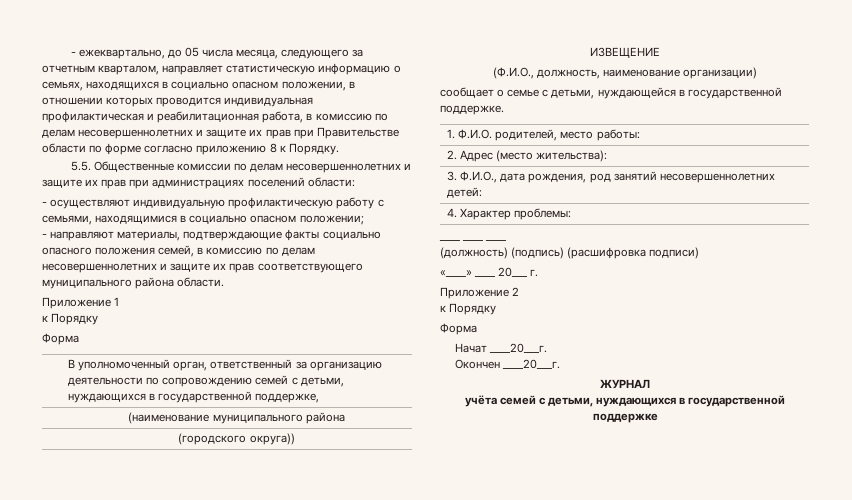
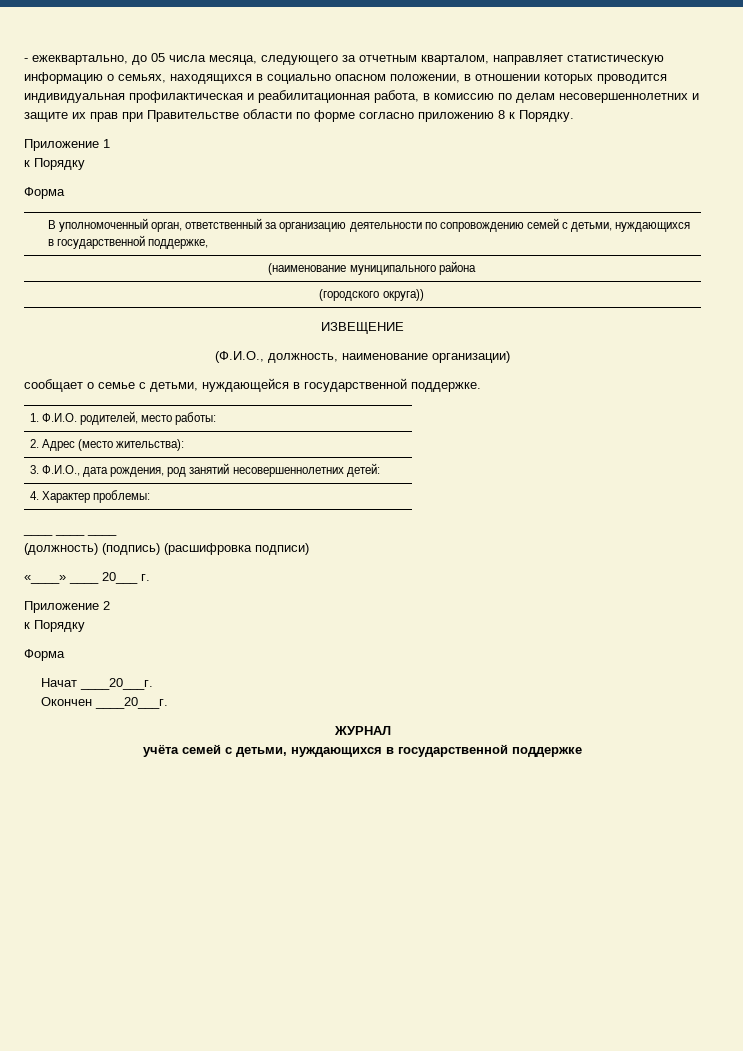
[70,161,412,173] [42,177,355,189] [42,197,384,209] [42,215,364,225] [42,229,381,241] [42,245,315,257] [42,263,363,273] [42,277,225,289] // 5.5. Общественные комиссии по делам несовершеннолетних и защите их прав при администрациях поселений области: // - осуществляют индивидуальную профилактическую работу с семьями, находящимися в социально опасном положении; // - направляют материалы, подтверждающие факты социально опасного положения семей, в комиссию по делам несовершеннолетних и защите их прав соответствующего муниципального района области. -> (574, 116) none

